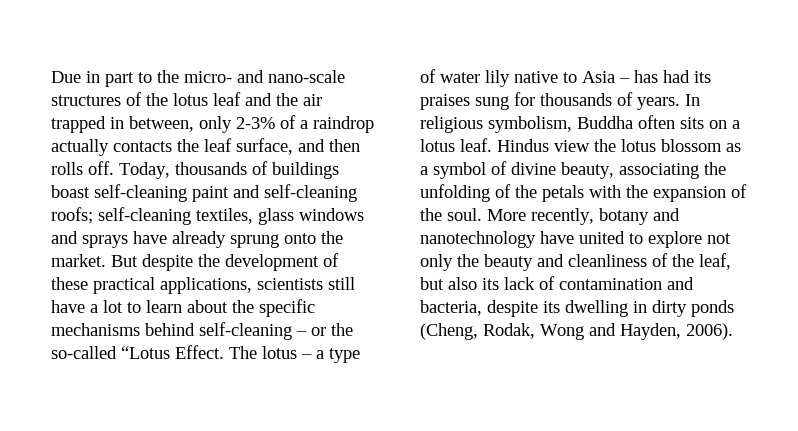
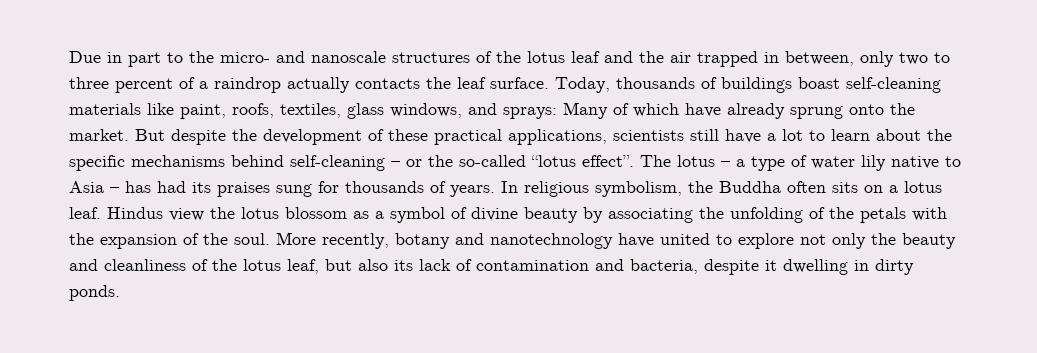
[268,70,345,83] nano-scale -> [311,51,386,63] nanoscale
[236,117,275,129] 2-3% -> [899,52,950,65] [69,77,173,93] two to three percent
[236,138,360,155] [51,161,114,175] surface, and then rolls off. -> [490,77,549,89] surface.
[192,184,357,202] [51,207,364,225] [51,231,128,248] paint and self-cleaning roofs; self-cleaning textiles, glass windows and sprays -> [69,102,679,119] materials like paint, roofs, textiles, glass windows, and sprays: Many of which
[121,345,224,359] “Lotus Effect. -> [531,155,634,167] “lotus effect”.
(572, 124) none -> [688,181,713,193] the
[561,162,614,179] beauty, -> [524,207,603,223] beauty by
(694, 260) none -> [243,259,281,271] lotus
[543,301,560,313] its -> [765,260,777,271] it
[691,300,734,317] [420,323,733,340] ponds (Cheng, Rodak, Wong and Hayden, 2006). -> [69,285,120,301] ponds.

